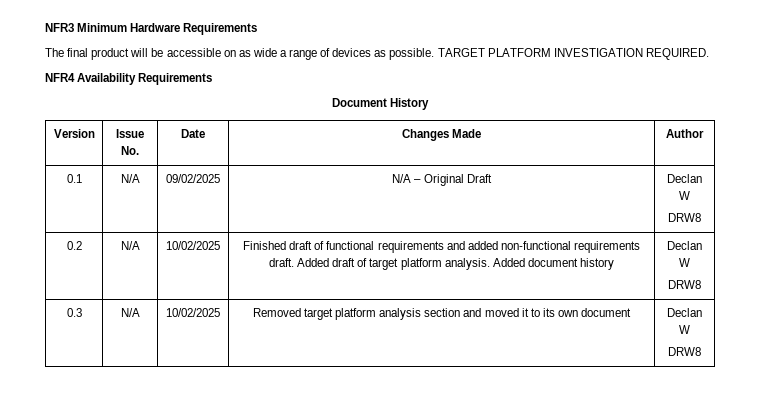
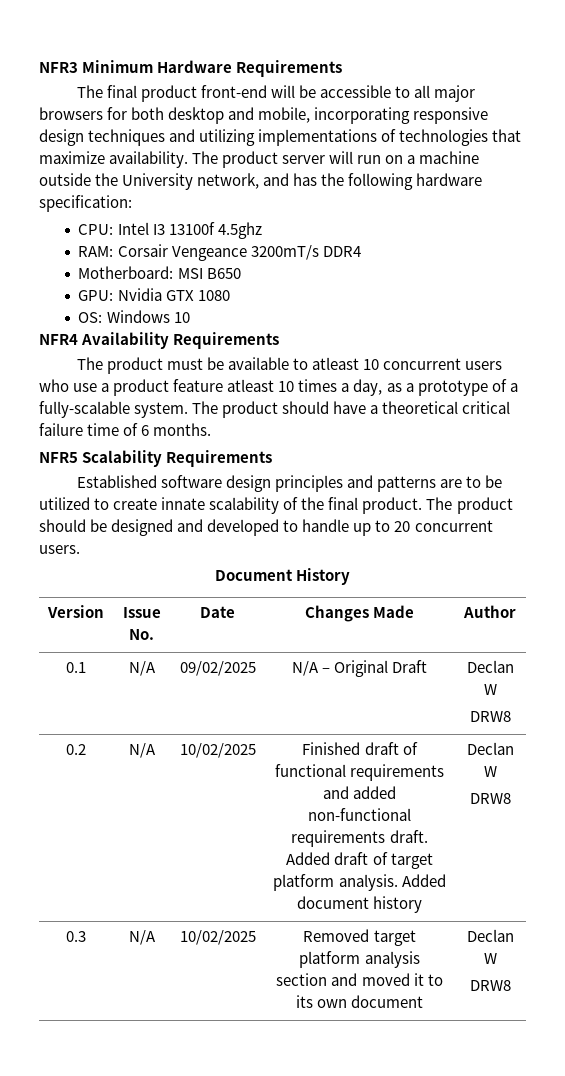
(130, 54) none -> [200,85,267,98] front-end
[223,48,709,60] [45,73,213,85] on as wide a range of devices as possible. TARGET PLATFORM INVESTIGATION REQUIRED. // NFR4 Availability Requirements -> [395,85,476,102] [39,107,489,124] [39,129,522,146] [39,151,480,168] [39,173,483,190] [39,195,132,212] [78,222,262,239] [78,244,361,261] [78,266,241,279] [78,288,230,301] [78,310,190,323] [39,332,280,349] [76,357,503,374] [39,379,518,396] [39,401,511,418] [39,423,212,436] [39,450,273,467] [76,475,503,492] [39,497,513,514] [39,519,493,536] [39,545,80,554] to all major browsers for both desktop and mobile, incorporating responsive design techniques and utilizing implementations of technologies that maximize availability. The product server will run on a machine outside the University network, and has the following hardware specification: // CPU: Intel I3 13100f 4.5ghz // RAM: Corsair Vengeance 3200mT/s DDR4 // Motherboard: MSI B650 // GPU: Nvidia GTX 1080 // OS: Windows 10 // NFR4 Availability Requirements // The product must be available to atleast 10 concurrent users who use a product feature atleast 10 times a day, as a prototype of a fully-scalable system. The product should have a theoretical critical failure time of 6 months. // NFR5 Scalability Requirements // Established software design principles and patterns are to be utilized to create innate scalability of the final product. The product should be designed and developed to handle up to 20 concurrent users.

